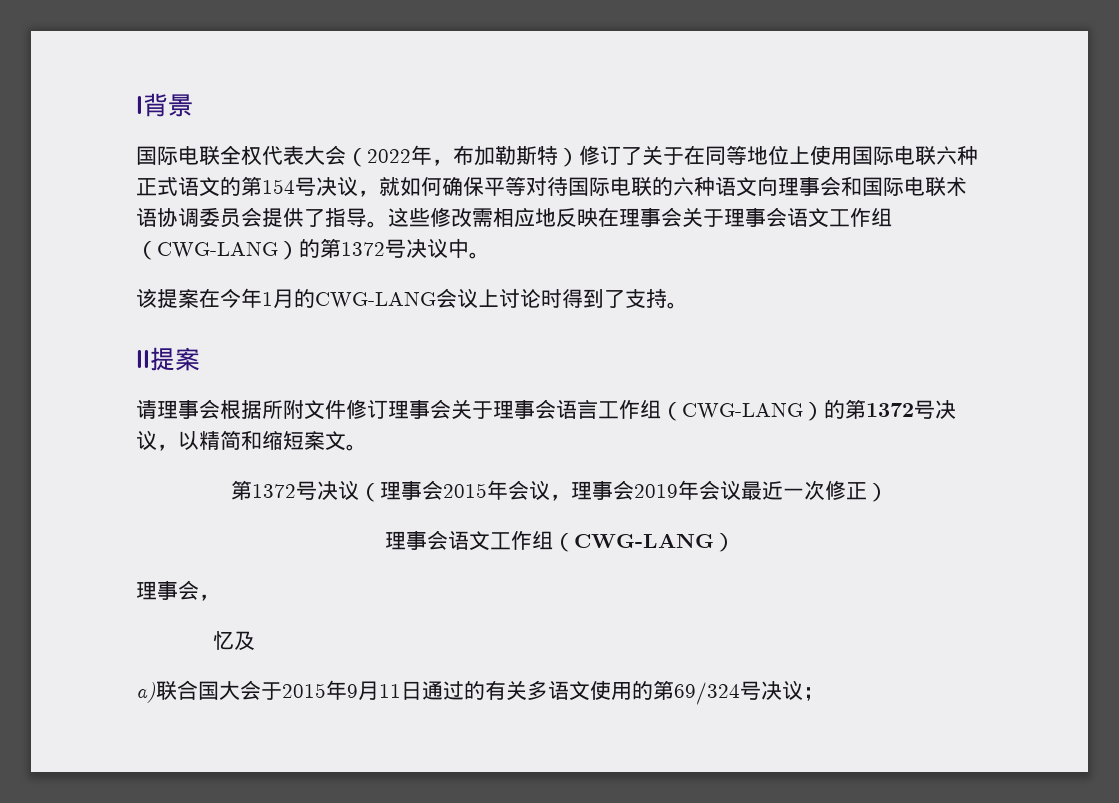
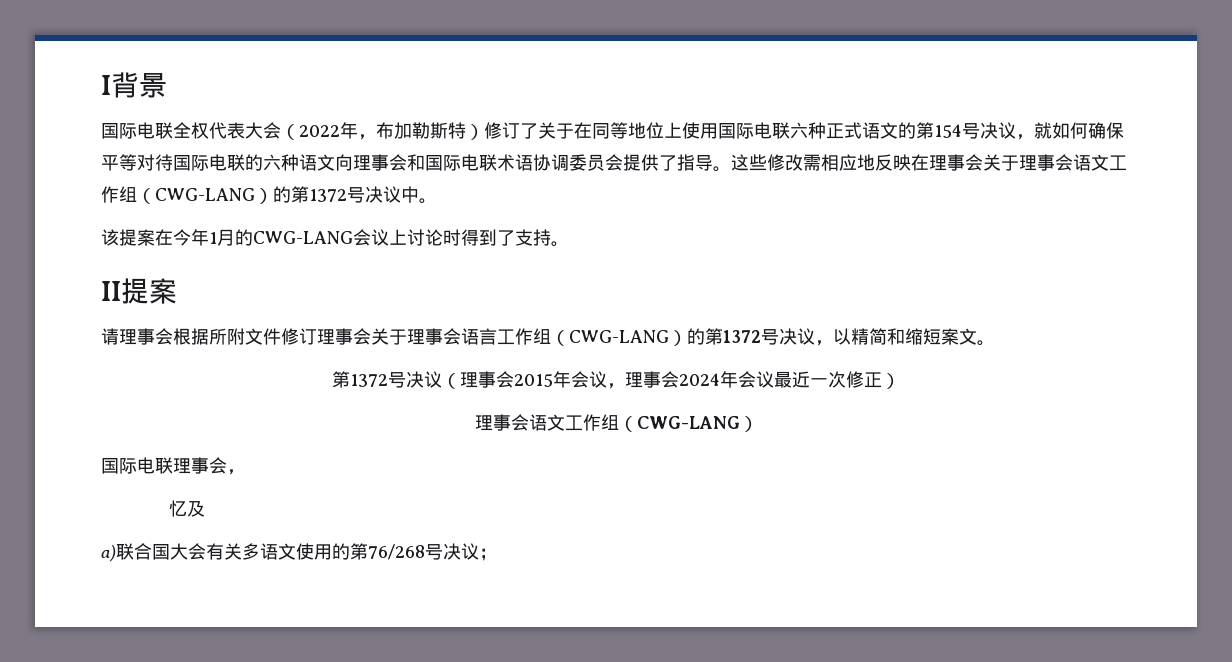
[634,484,678,498] 2019 -> [679,373,720,386] 2024
(735, 542) none -> [101,457,173,474] 国际电联
[261,680,485,700] 于2015年9月11日通过的 -> (206, 551) none
[674,682,740,705] 69/324 -> [368,544,425,560] 76/268

